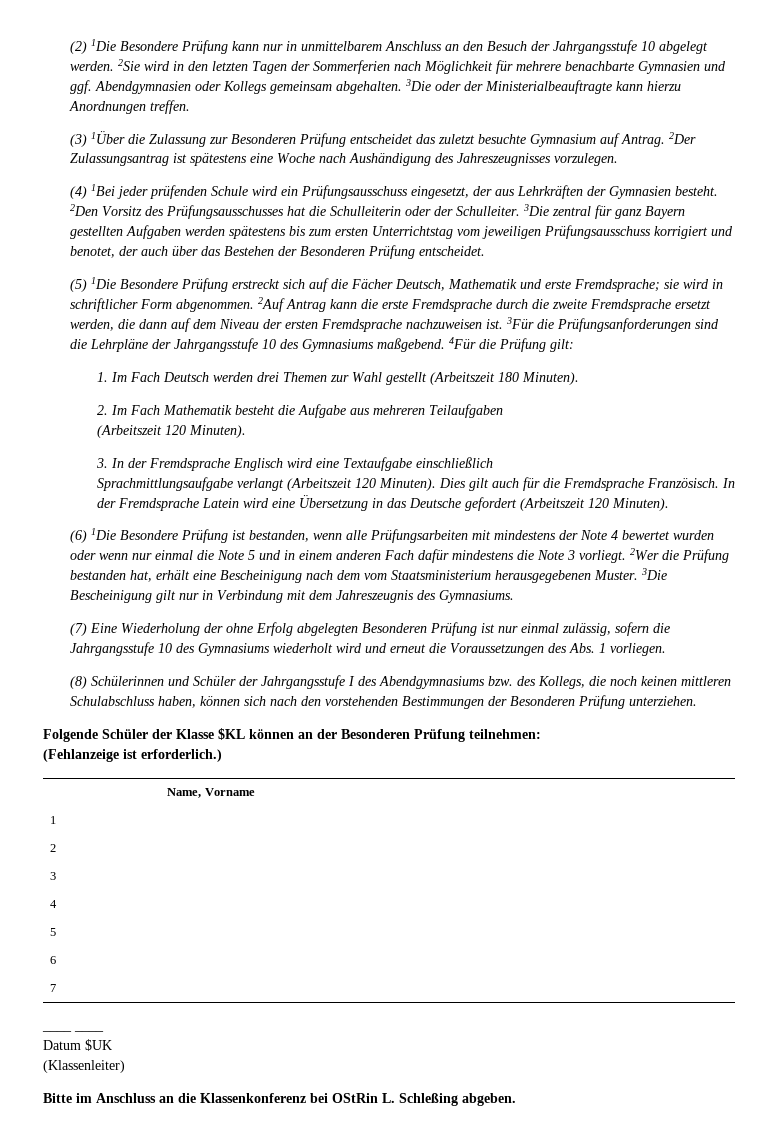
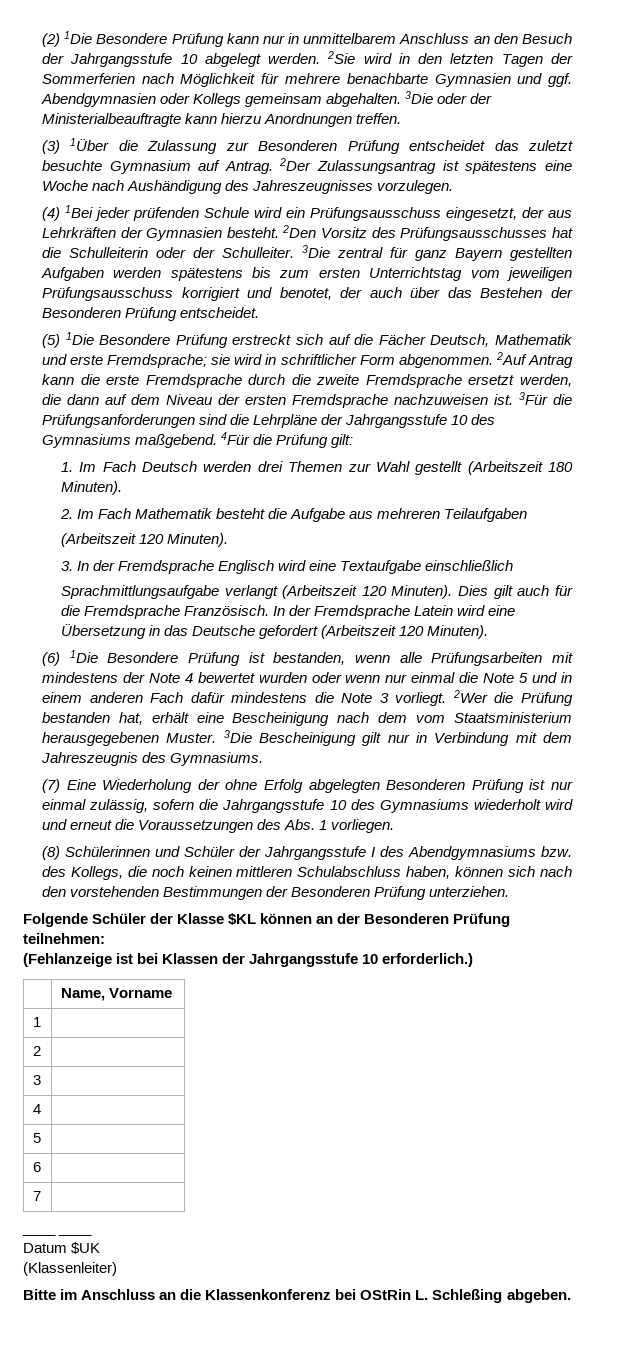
(137, 754) none -> [137,953,379,967] bei Klassen der Jahrgangsstufe 10

